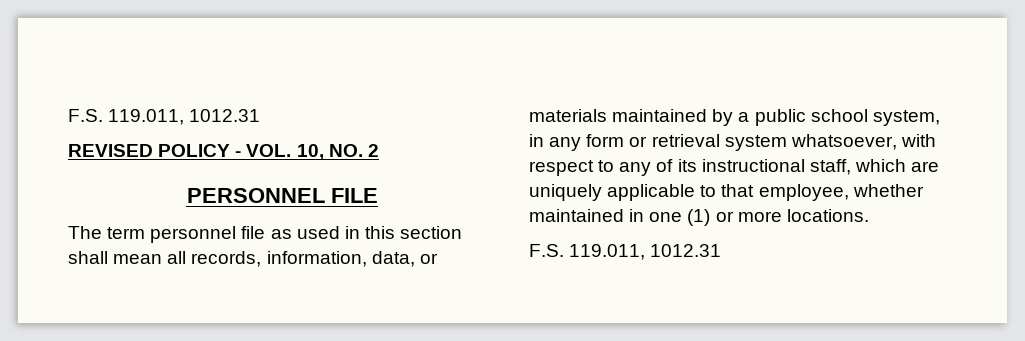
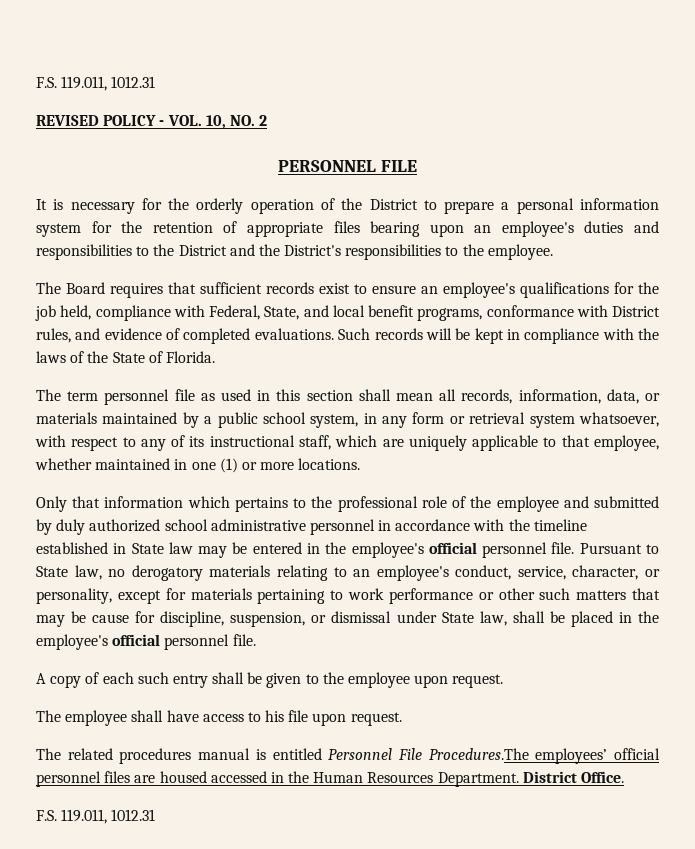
(378, 195) none -> [36,198,659,214] [36,221,659,237] [36,244,553,260] [36,282,659,298] [35,305,660,321] [36,328,659,344] [36,351,215,363] // It is necessary for the orderly operation of the District to prepare a personal information system for the retention of appropriate files bearing upon an employee's duties and responsibilities to the District and the District's responsibilities to the employee. // The Board requires that sufficient records exist to ensure an employee's qualifications for the job held, compliance with Federal, State, and local benefit programs, conformance with District rules, and evidence of completed evaluations. Such records will be kept in compliance with the laws of the State of Florida.
(869, 215) none -> [36,496,659,512] [36,519,587,535] [36,542,659,558] [36,565,660,581] [36,588,660,604] [36,611,659,627] [36,634,256,650] [36,672,504,688] [36,710,402,726] [36,748,660,764] [36,771,625,787] // Only that information which pertains to the professional role of the employee and submitted by duly authorized school administrative personnel in accordance with the timeline established in State law may be entered in the employee's official personnel file. Pursuant to State law, no derogatory materials relating to an employee's conduct, service, character, or personality, except for materials pertaining to work performance or other such matters that may be cause for discipline, suspension, or dismissal under State law, shall be placed in the employee's official personnel file. // A copy of each such entry shall be given to the employee upon request. // The employee shall have access to his file upon request. // The related procedures manual is entitled Personnel File Procedures.The employees’ official personnel files are housed accessed in the Human Resources Department. District Office.

